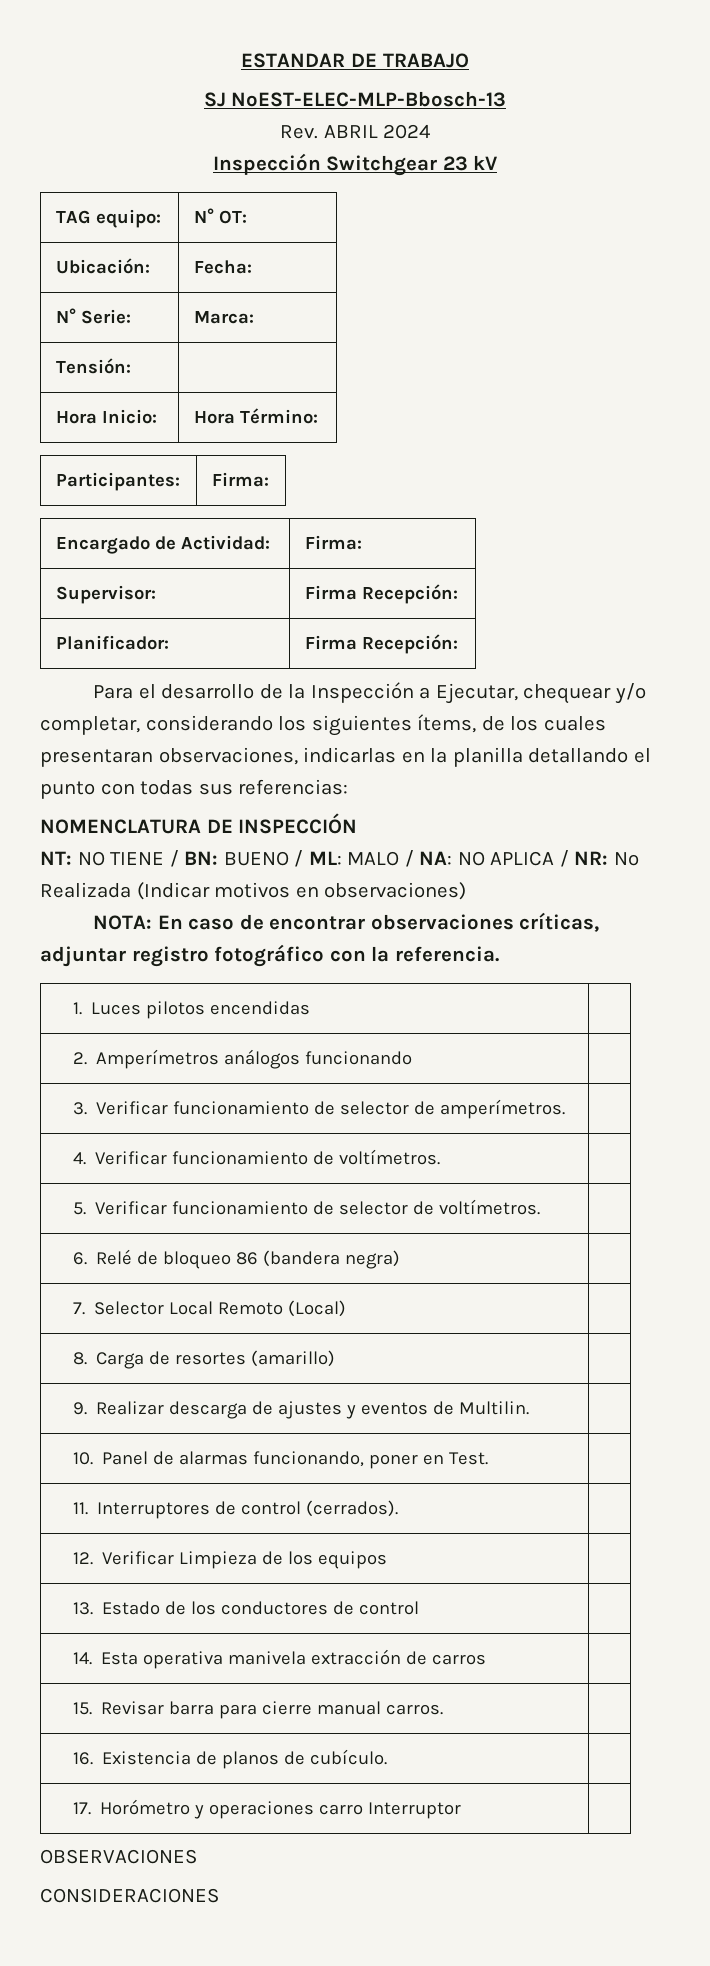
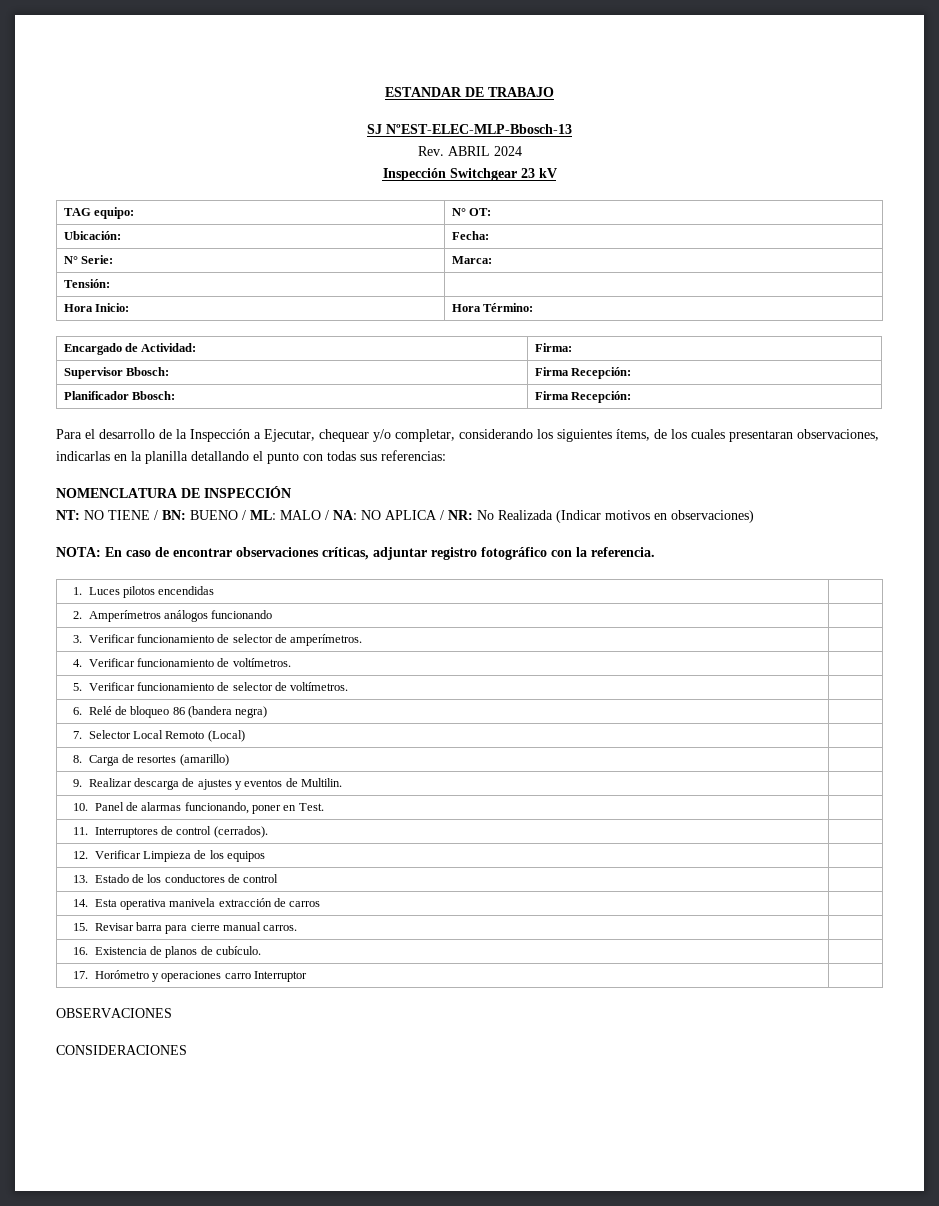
[55,472,180,491] [211,472,269,487] // Participantes: | Firma: -> (533, 307) none
[55,585,156,604] [304,584,458,604] [55,635,169,650] Supervisor: | Firma Recepción: // Planificador: -> [63,367,169,379] [534,367,631,379] [63,391,175,400] Supervisor Bbosch: | Firma Recepción: // Planificador Bbosch:

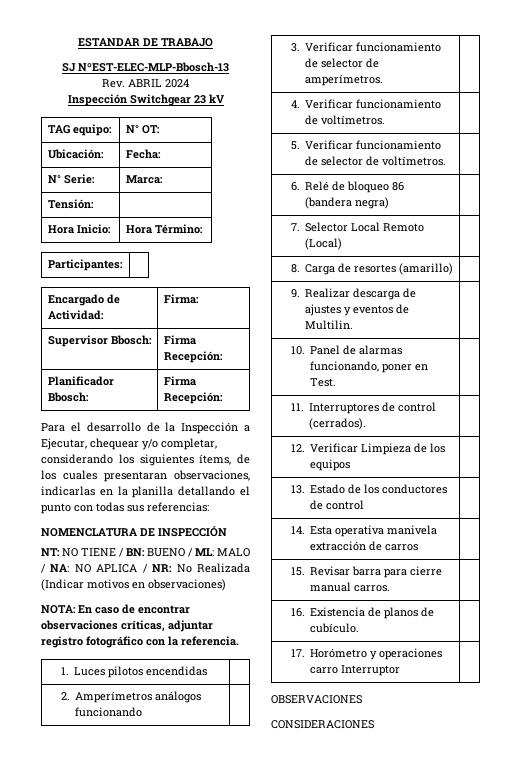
(533, 307) none -> [47,259,123,271] // Participantes: |

